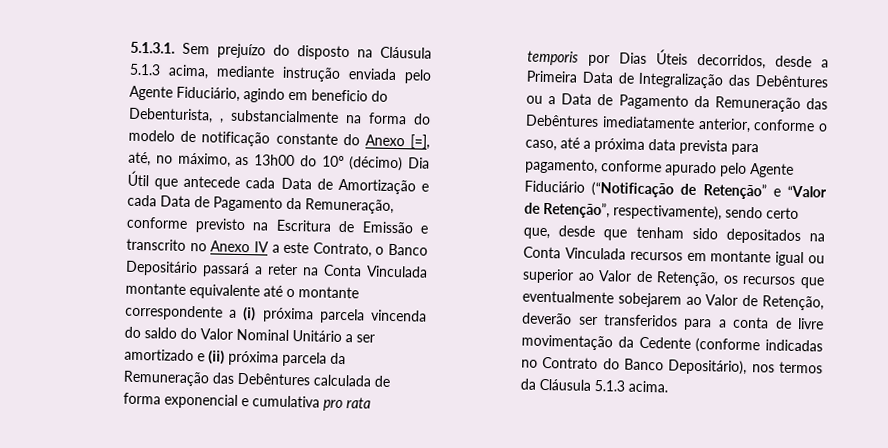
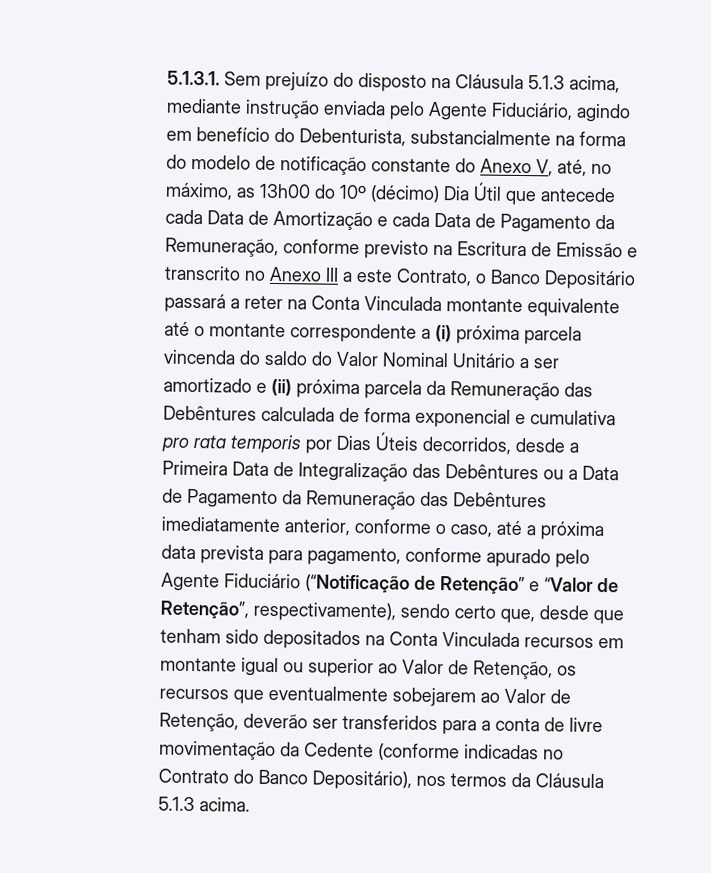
[311,89,369,102] beneficio -> [195,127,270,142] benefício
[219,118,225,124] , -> (406, 137) none
[410,134,430,150] [=], -> [535,159,553,177] V,
[253,241,269,253] IV -> [324,267,339,282] III

